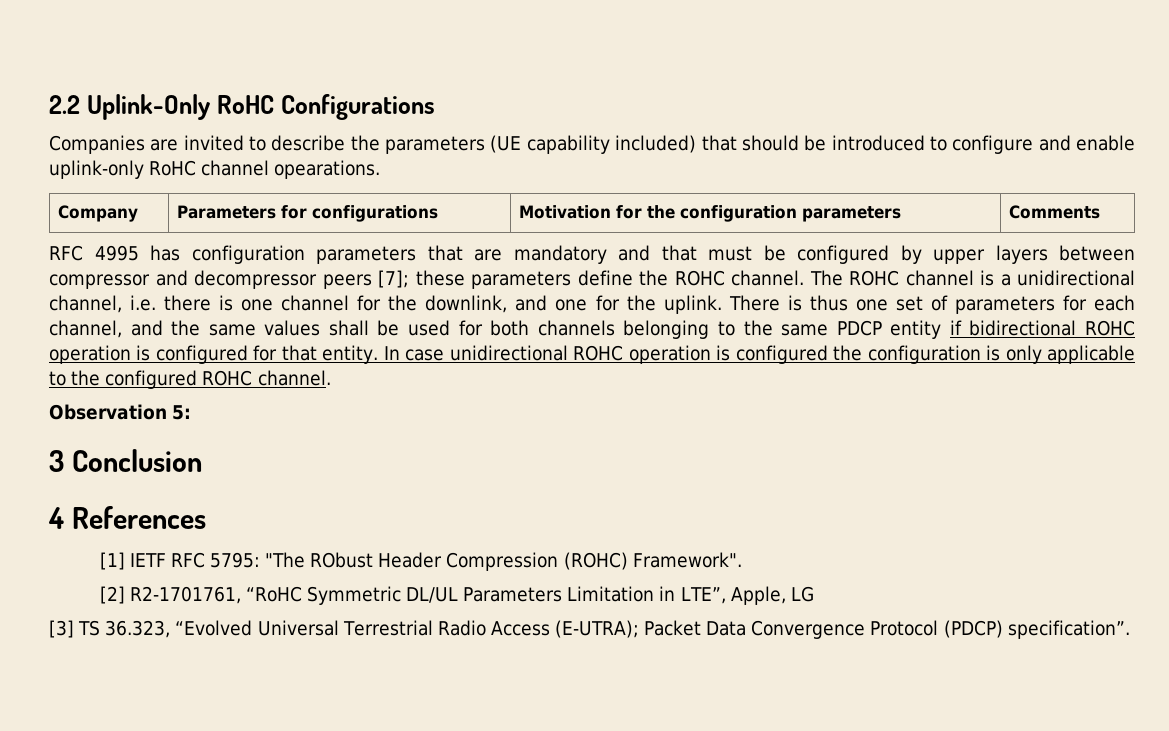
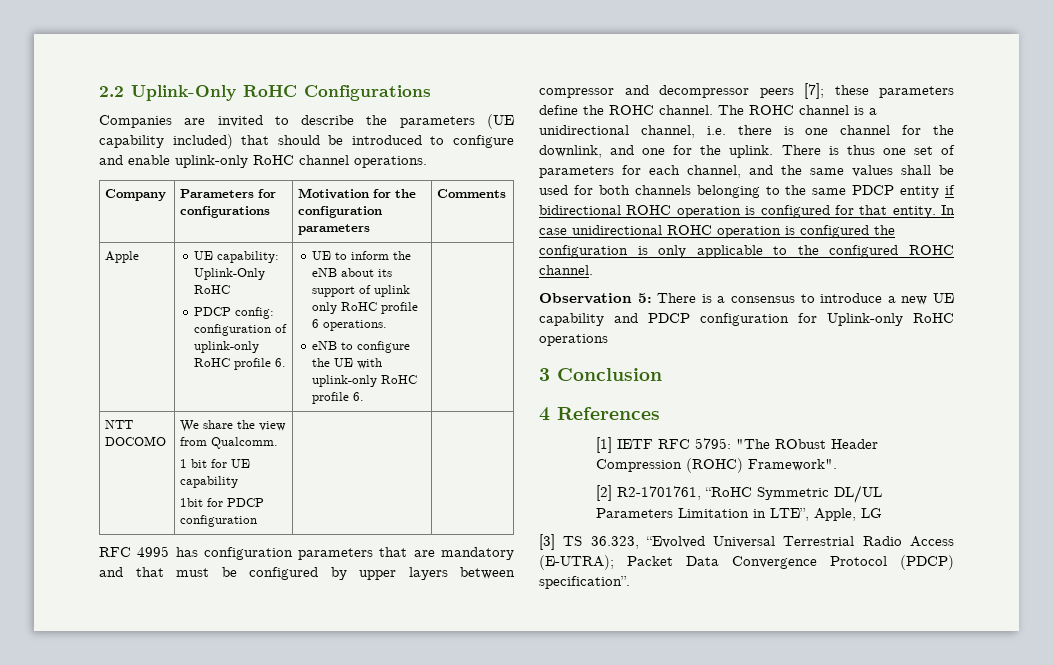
[274,160,381,179] opearations. -> [354,156,427,168] operations.
(1100, 212) none -> [104,251,139,263] [194,251,280,263] [194,268,266,280] [194,285,231,294] [194,307,275,319] [194,324,288,336] [194,341,260,353] [194,358,287,370] [312,251,412,260] [312,268,393,277] [312,285,411,297] [312,302,419,314] [312,319,388,331] [312,341,411,353] [312,358,383,369] [312,375,418,387] [312,392,365,404] [104,420,133,429] [104,436,166,446] [179,420,286,432] [179,437,278,449] [179,459,250,468] [179,476,238,488] [179,498,264,507] [179,515,257,527] // Apple | UE capability: Uplink-Only RoHC // PDCP config: configuration of uplink-only RoHC profile 6. | UE to inform the eNB about its support of uplink only RoHC profile 6 operations. // eNB to configure the UE with uplink-only RoHC profile 6. | // NTT DOCOMO | We share the view from Qualcomm. // 1 bit for UE capability // 1bit for PDCP configuration | |
(192, 412) none -> [657,293,954,305] [539,313,954,326] [539,334,608,346] There is a consensus to introduce a new UE capability and PDCP configuration for Uplink-only RoHC operations

